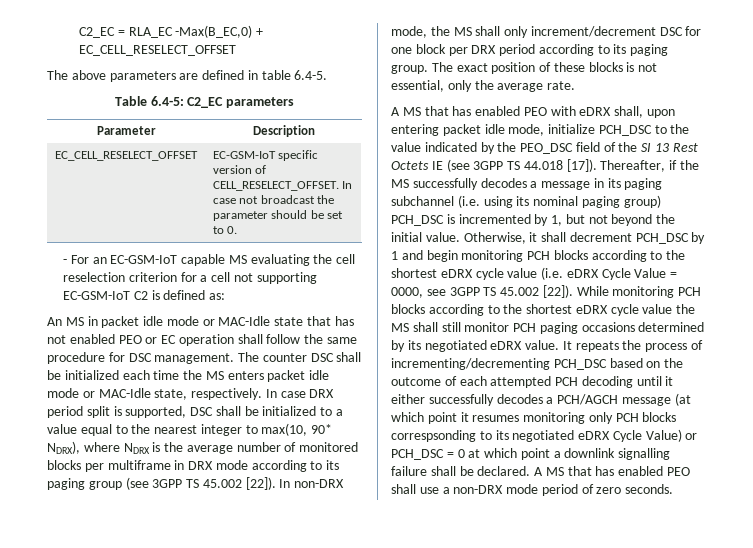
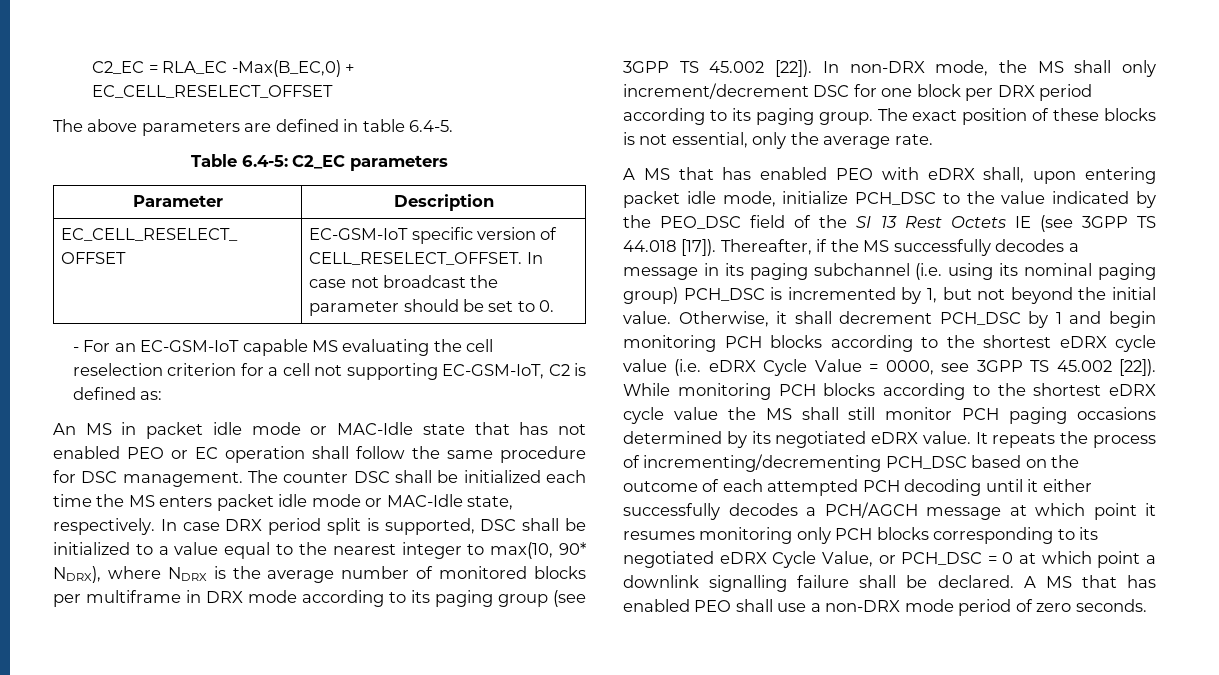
[62,291,130,300] EC-GSM-IoT -> [442,364,545,379] EC-GSM-IoT,
[674,393,691,406] (at -> [1009,505,1027,516] at
[391,430,476,442] correspsonding -> [933,527,1054,544] corresponding
[645,429,682,442] Value) -> [821,551,873,567] Value,

